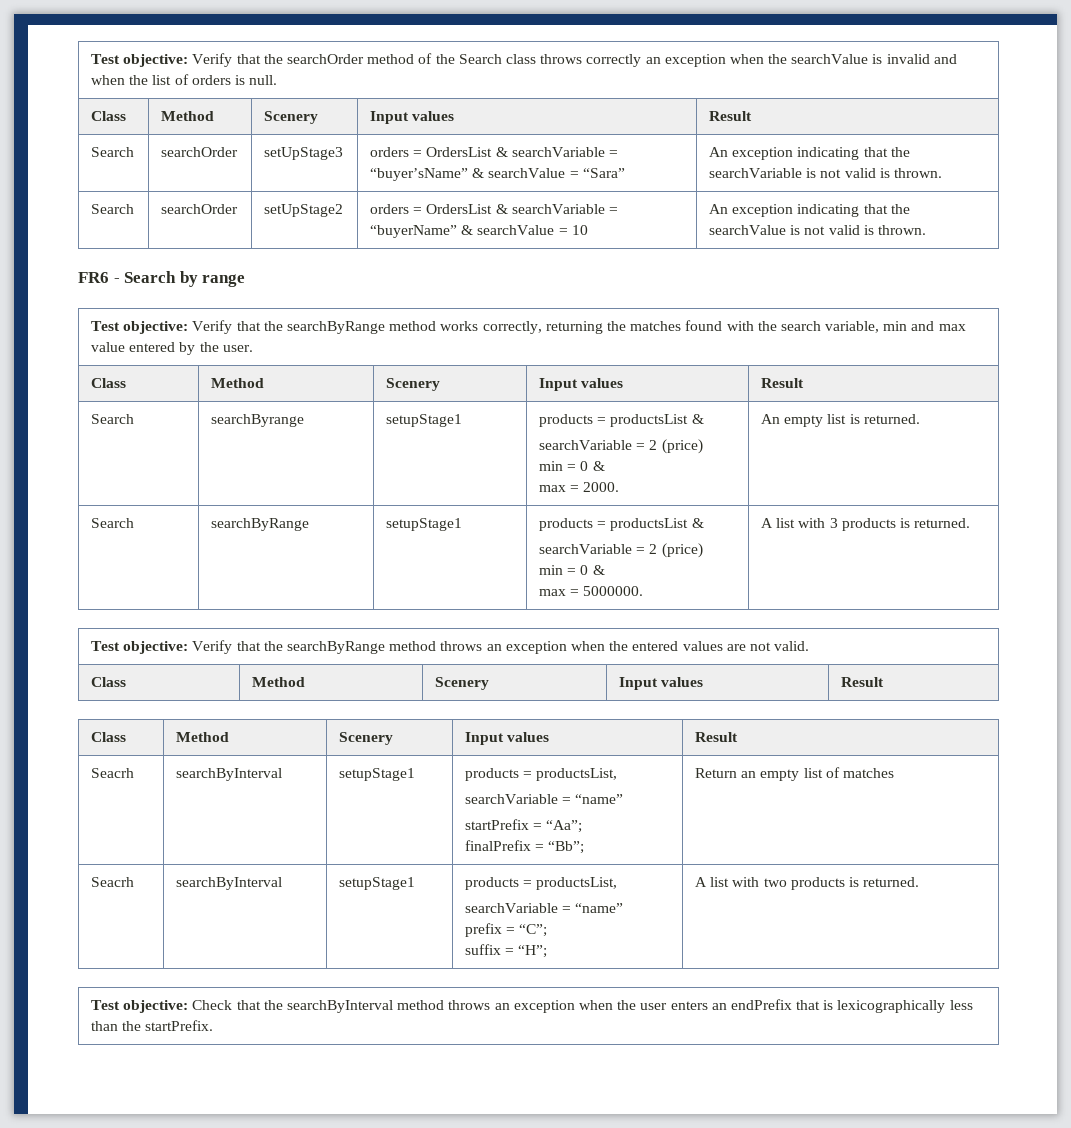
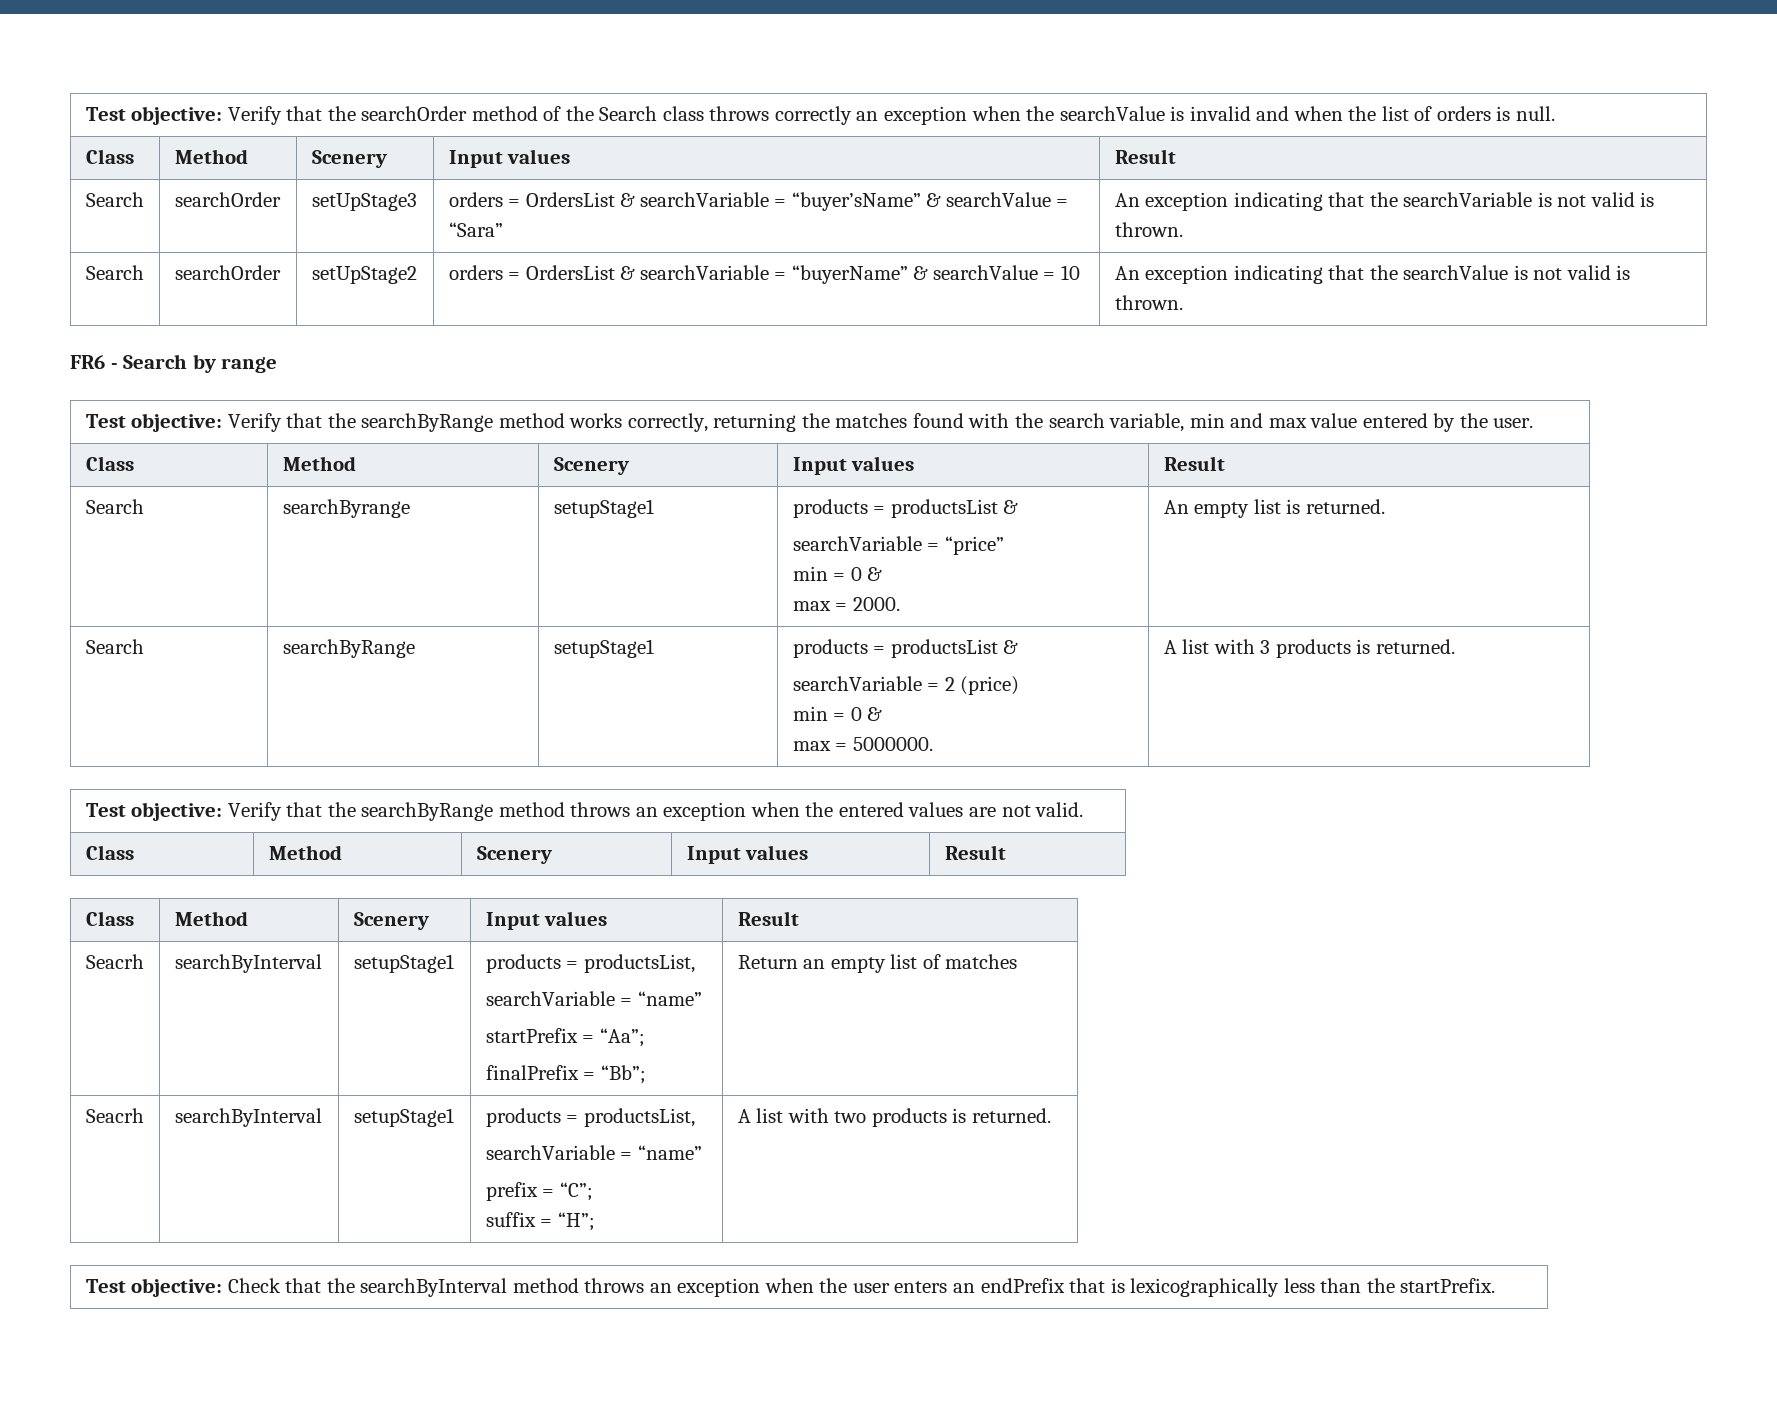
[649,439,703,454] 2 (price) -> [944,536,1004,555] “price”

